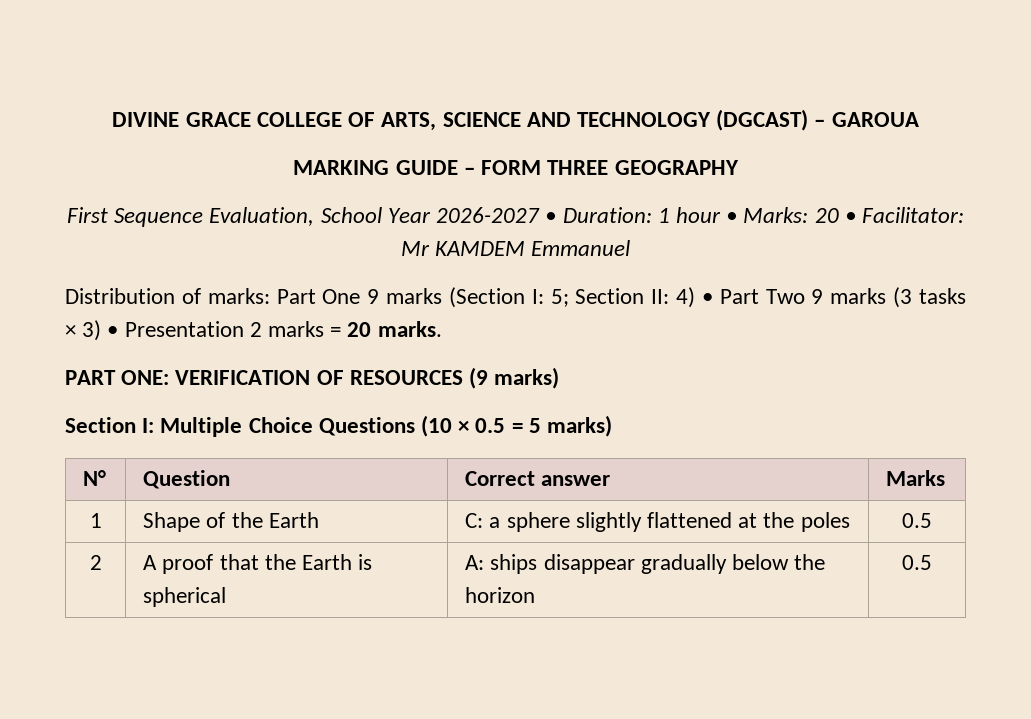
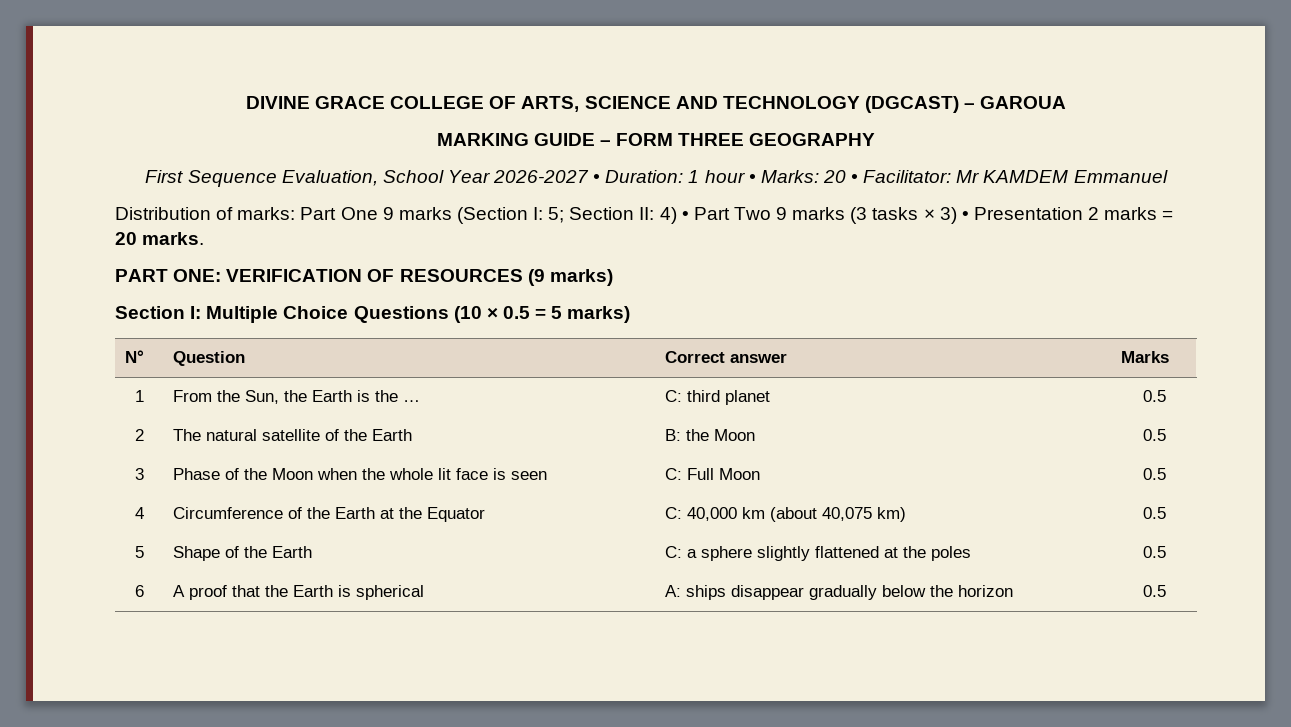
(102, 520) none -> [173,390,421,404] [665,390,771,405] [1142,390,1166,402] [135,429,144,441] [173,429,413,441] [665,429,756,441] [1142,429,1166,441] [135,468,144,480] [173,468,548,480] [665,468,761,480] [1142,468,1166,480] [135,507,144,519] [173,507,486,522] [665,507,907,522] [1142,507,1166,519] [135,546,144,558] | From the Sun, the Earth is the … | C: third planet | 0.5 // 2 | The natural satellite of the Earth | B: the Moon | 0.5 // 3 | Phase of the Moon when the whole lit face is seen | C: Full Moon | 0.5 // 4 | Circumference of the Earth at the Equator | C: 40,000 km (about 40,075 km) | 0.5 // 5
[89,555,102,570] 2 -> [135,585,144,597] 6

